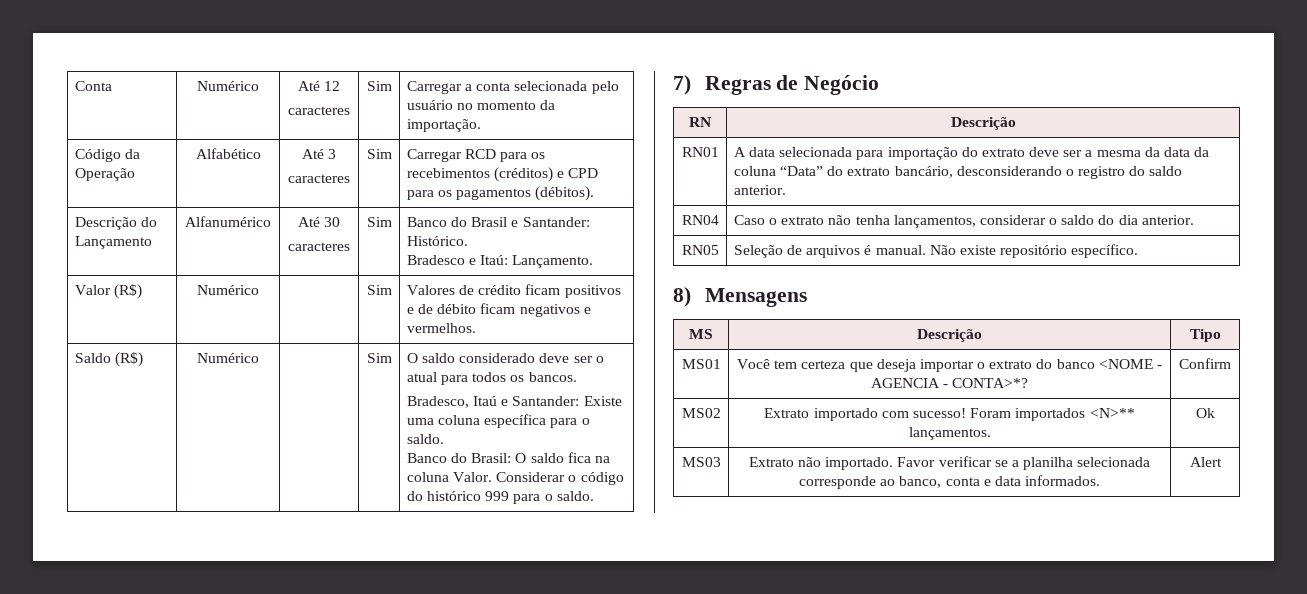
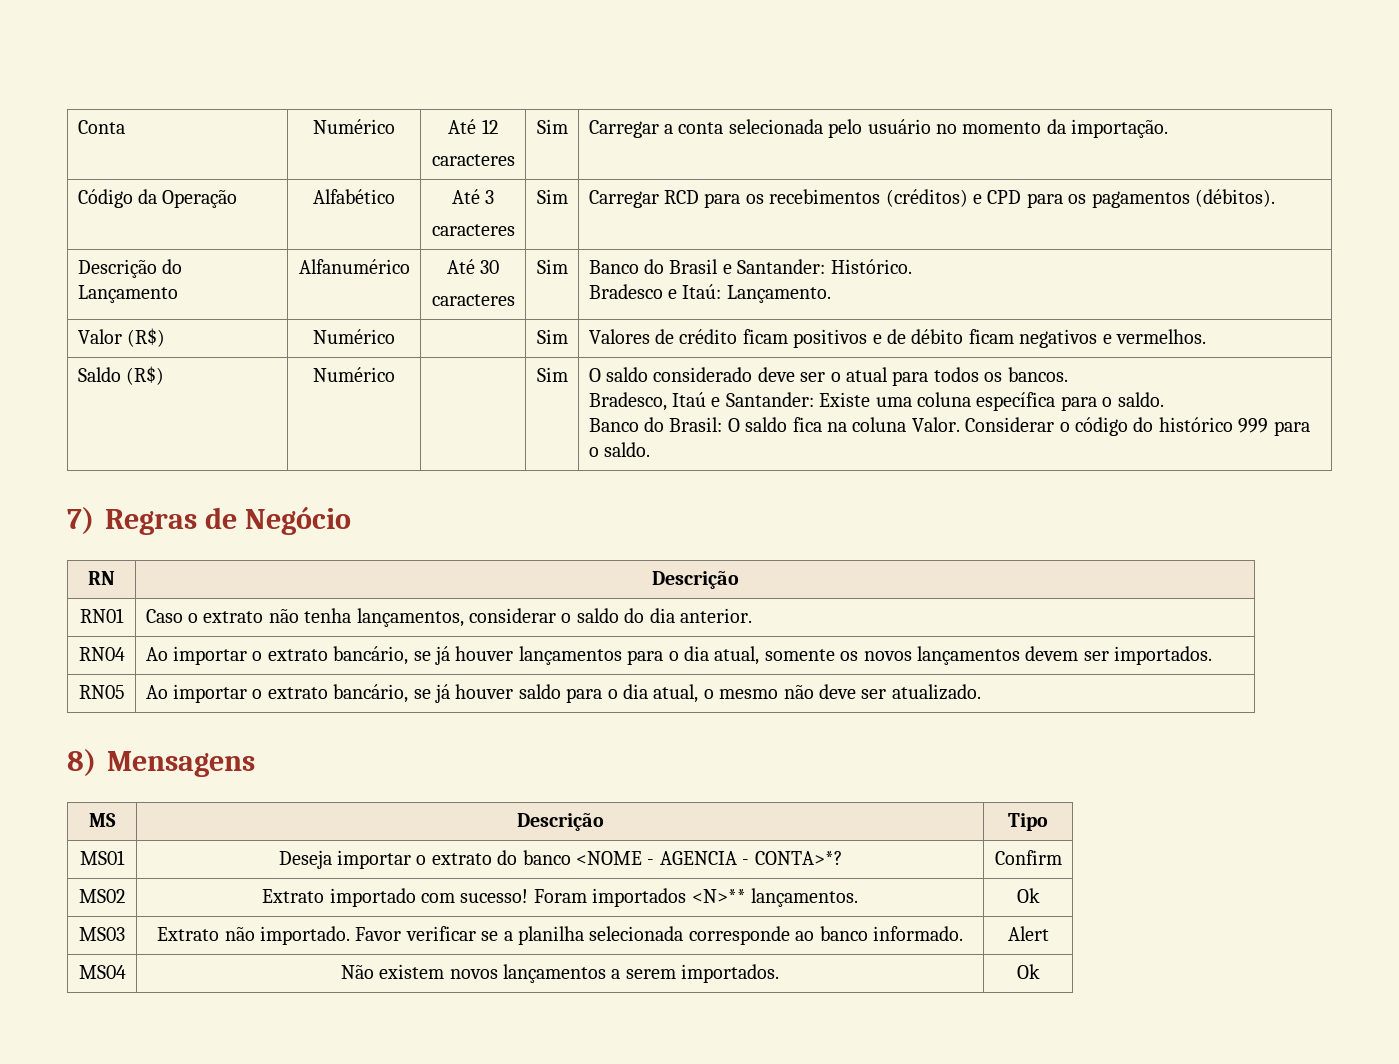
[733,147,1210,160] [733,166,1183,179] [733,185,786,195] [681,215,719,225] | A data selecionada para importação do extrato deve ser a mesma da data da coluna “Data” do extrato bancário, desconsiderando o registro do saldo anterior. // RN04 -> (124, 615) none
[681,245,719,255] [733,244,1139,258] RN05 | Seleção de arquivos é manual. Não existe repositório específico. -> [78,647,125,661] [145,646,1213,665] [78,685,125,699] [145,684,981,703] RN04 | Ao importar o extrato bancário, se já houver lançamentos para o dia atual, somente os novos lançamentos devem ser importados. // RN05 | Ao importar o extrato bancário, se já houver saldo para o dia atual, o mesmo não deve ser atualizado.
[736,359,916,372] Você tem certeza que deseja -> [278,850,332,869] Deseja
[899,475,1101,488] [1189,457,1222,467] banco, conta e data informados. | Alert -> [819,926,963,941] [1007,926,1049,941] [78,965,126,979] [340,964,780,983] [1016,964,1040,979] banco informado. | Alert // MS04 | Não existem novos lançamentos a serem importados. | Ok

